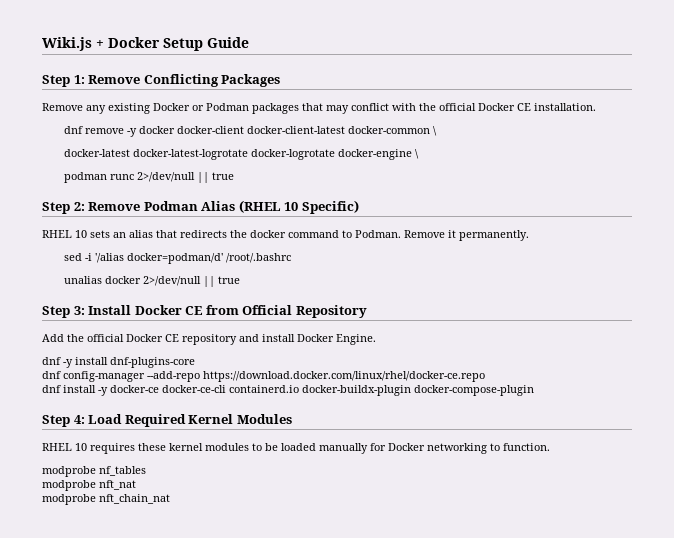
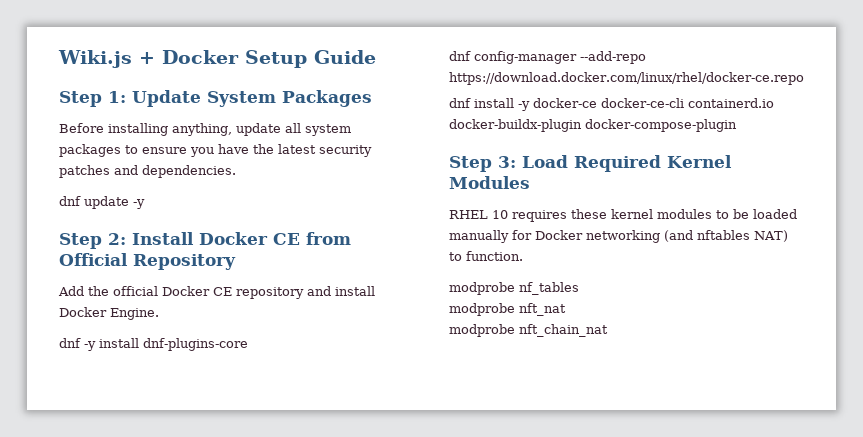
[88,74,219,87] Remove Conflicting -> [132,90,276,107] Update System
[42,103,596,114] [63,126,437,137] [63,149,419,160] [63,172,234,183] [42,200,359,214] [42,230,529,241] [63,253,291,264] [63,276,240,287] [42,306,85,318] Remove any existing Docker or Podman packages that may conflict with the official Docker CE installation. // dnf remove -y docker docker-client docker-client-latest docker-common \ // docker-latest docker-latest-logrotate docker-logrotate docker-engine \ // podman runc 2>/dev/null || true // Step 2: Remove Podman Alias (RHEL 10 Specific) // RHEL 10 sets an alias that redirects the docker command to Podman. Remove it permanently. // sed -i '/alias docker=podman/d' /root/.bashrc // unalias docker 2>/dev/null || true // Step 3: -> [59,123,351,136] [59,144,372,157] [59,165,236,178] [59,196,145,209] [59,233,126,249] Before installing anything, update all system packages to ensure you have the latest security patches and dependencies. // dnf update -y // Step 2:
[73,415,85,424] 4: -> [498,156,516,168] 3:
(487, 448) none -> [664,230,788,242] (and nftables NAT)

